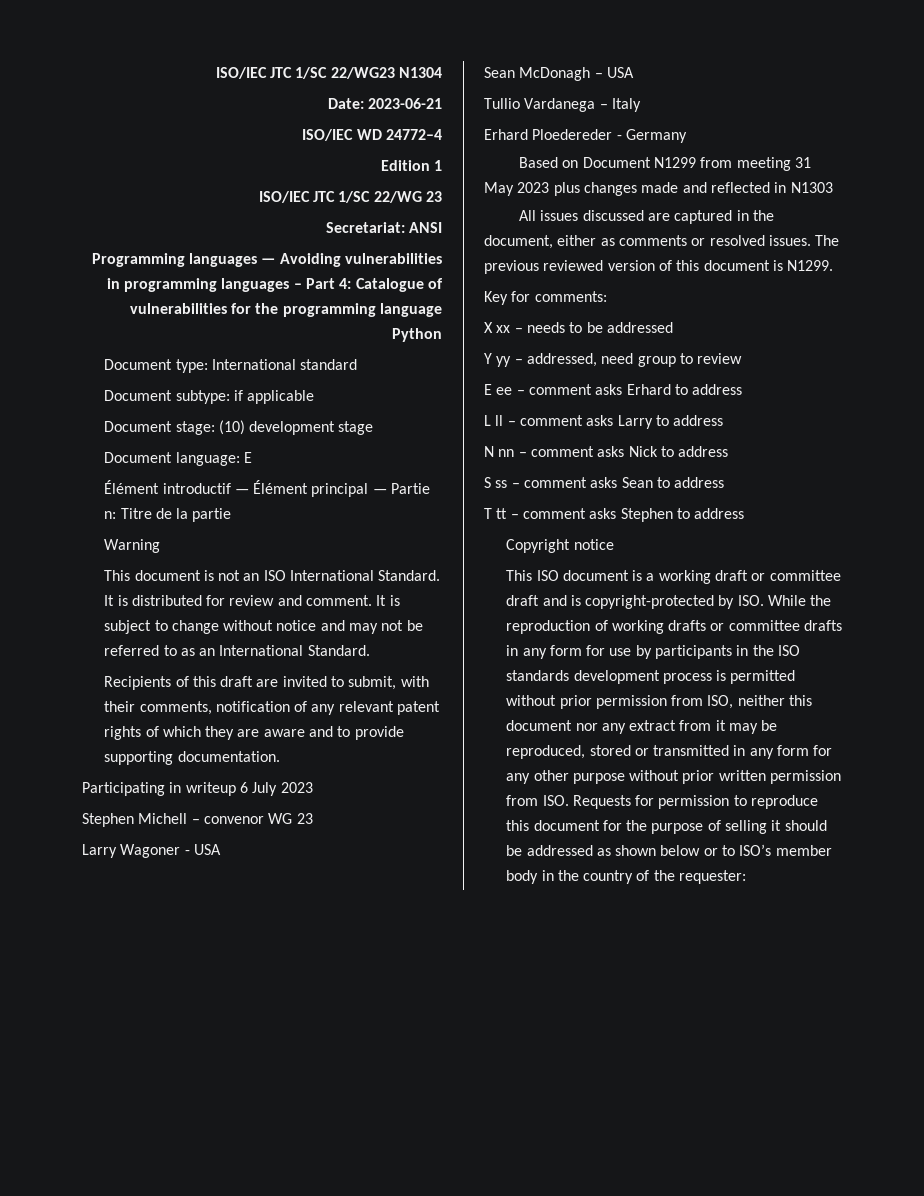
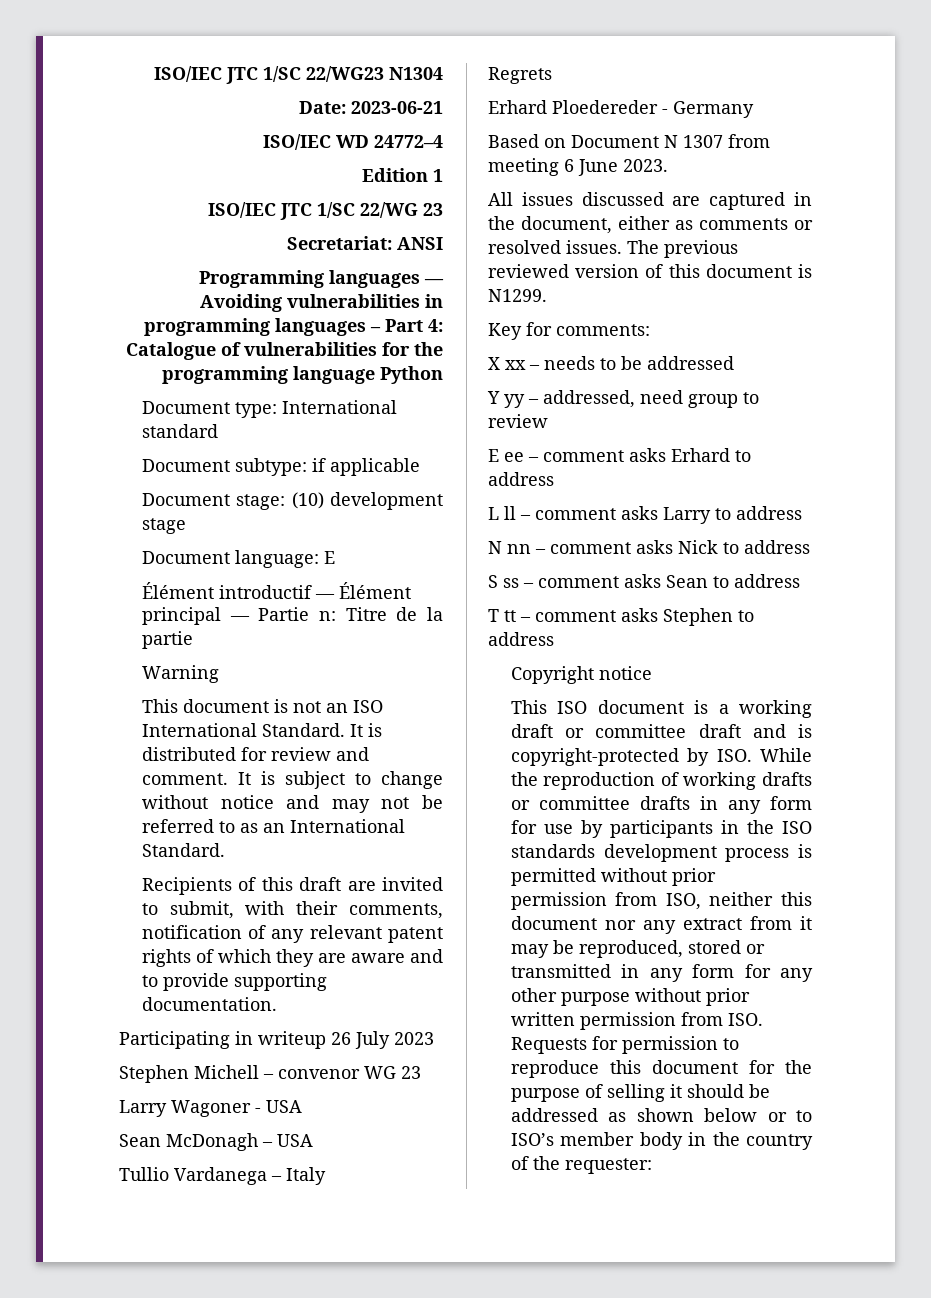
[239,782,248,793] 6 -> [331,1032,351,1045] 26
(641, 105) none -> [488,67,552,84] // Regrets
[654,157,812,171] [484,182,833,196] N1299 from meeting 31 May 2023 plus changes made and reflected in N1303 -> [664,134,770,148] [488,158,668,176] N 1307 from meeting 6 June 2023.

